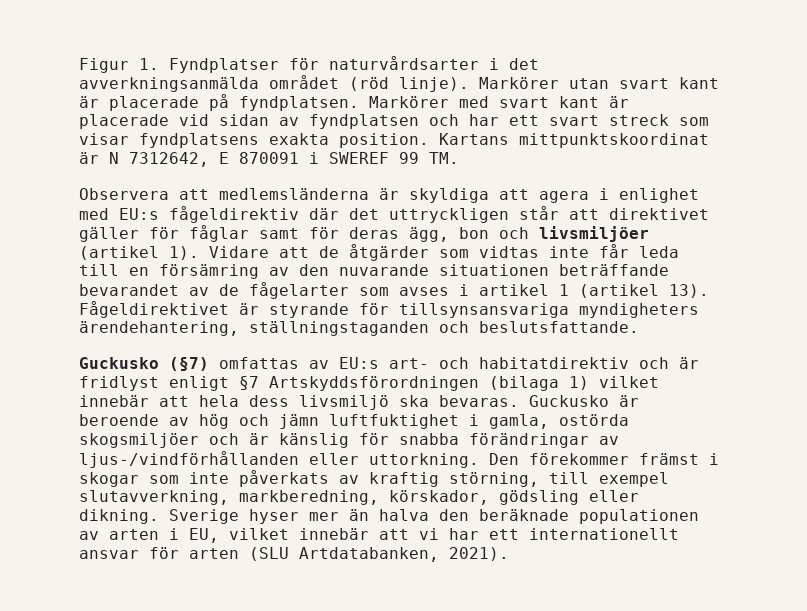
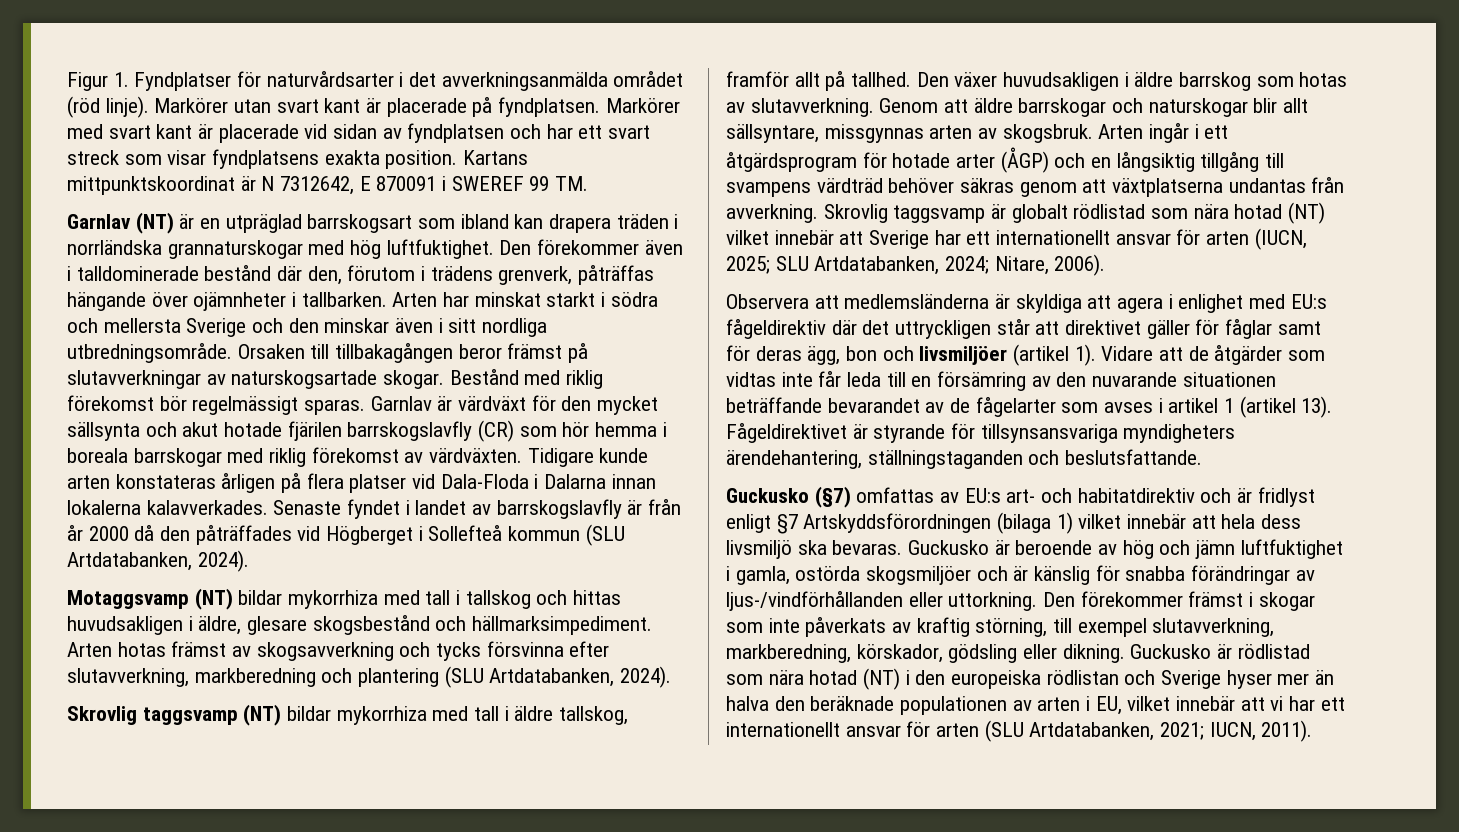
(459, 158) none -> [67,212,679,234] [67,239,683,259] [67,265,655,285] [67,292,658,311] [67,318,548,337] [67,343,589,363] [67,369,604,389] [67,395,659,415] [67,420,667,442] [67,447,649,467] [67,473,656,493] [67,499,682,519] [67,524,625,546] [67,550,249,572] [67,588,622,610] [67,615,653,635] [67,641,610,661] [67,666,672,688] [67,704,629,726] [726,71,1348,91] [726,98,1309,117] [726,123,1229,143] [726,147,1285,173] [726,177,1345,197] [726,202,1326,224] [726,228,1307,250] [726,254,1106,276] // Garnlav (NT) är en utpräglad barrskogsart som ibland kan drapera träden i norrländska grannaturskogar med hög luftfuktighet. Den förekommer även i talldominerade bestånd där den, förutom i trädens grenverk, påträffas hängande över ojämnheter i tallbarken. Arten har minskat starkt i södra och mellersta Sverige och den minskar även i sitt nordliga utbredningsområde. Orsaken till tillbakagången beror främst på slutavverkningar av naturskogsartade skogar. Bestånd med riklig förekomst bör regelmässigt sparas. Garnlav är värdväxt för den mycket sällsynta och akut hotade fjärilen barrskogslavfly (CR) som hör hemma i boreala barrskogar med riklig förekomst av värdväxten. Tidigare kunde arten konstateras årligen på flera platser vid Dala-Floda i Dalarna innan lokalerna kalavverkades. Senaste fyndet i landet av barrskogslavfly är från år 2000 då den påträffades vid Högberget i Sollefteå kommun (SLU Artdatabanken, 2024). // Motaggsvamp (NT) bildar mykorrhiza med tall i tallskog och hittas huvudsakligen i äldre, glesare skogsbestånd och hällmarksimpediment. Arten hotas främst av skogsavverkning och tycks försvinna efter slutavverkning, markberedning och plantering (SLU Artdatabanken, 2024). // Skrovlig taggsvamp (NT) bildar mykorrhiza med tall i äldre tallskog, framför allt på tallhed. Den växer huvudsakligen i äldre barrskog som hotas av slutavverkning. Genom att äldre barrskogar och naturskogar blir allt sällsyntare, missgynnas arten av skogsbruk. Arten ingår i ett åtgärdsprogram för hotade arter (ÅGP) och en långsiktig tillgång till svampens värdträd behöver säkras genom att växtplatserna undantas från avverkning. Skrovlig taggsvamp är globalt rödlistad som nära hotad (NT) vilket innebär att Sverige har ett internationellt ansvar för arten (IUCN, 2025; SLU Artdatabanken, 2024; Nitare, 2006).
(159, 516) none -> [1130,644,1310,659] [726,668,1156,690] Guckusko är rödlistad som nära hotad (NT) i den europeiska rödlistan och
[449,547,509,561] 2021). -> [1160,720,1313,742] 2021; IUCN, 2011).

